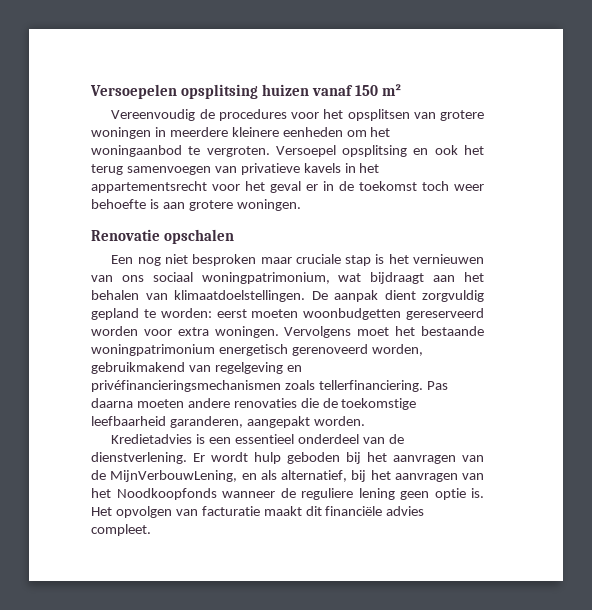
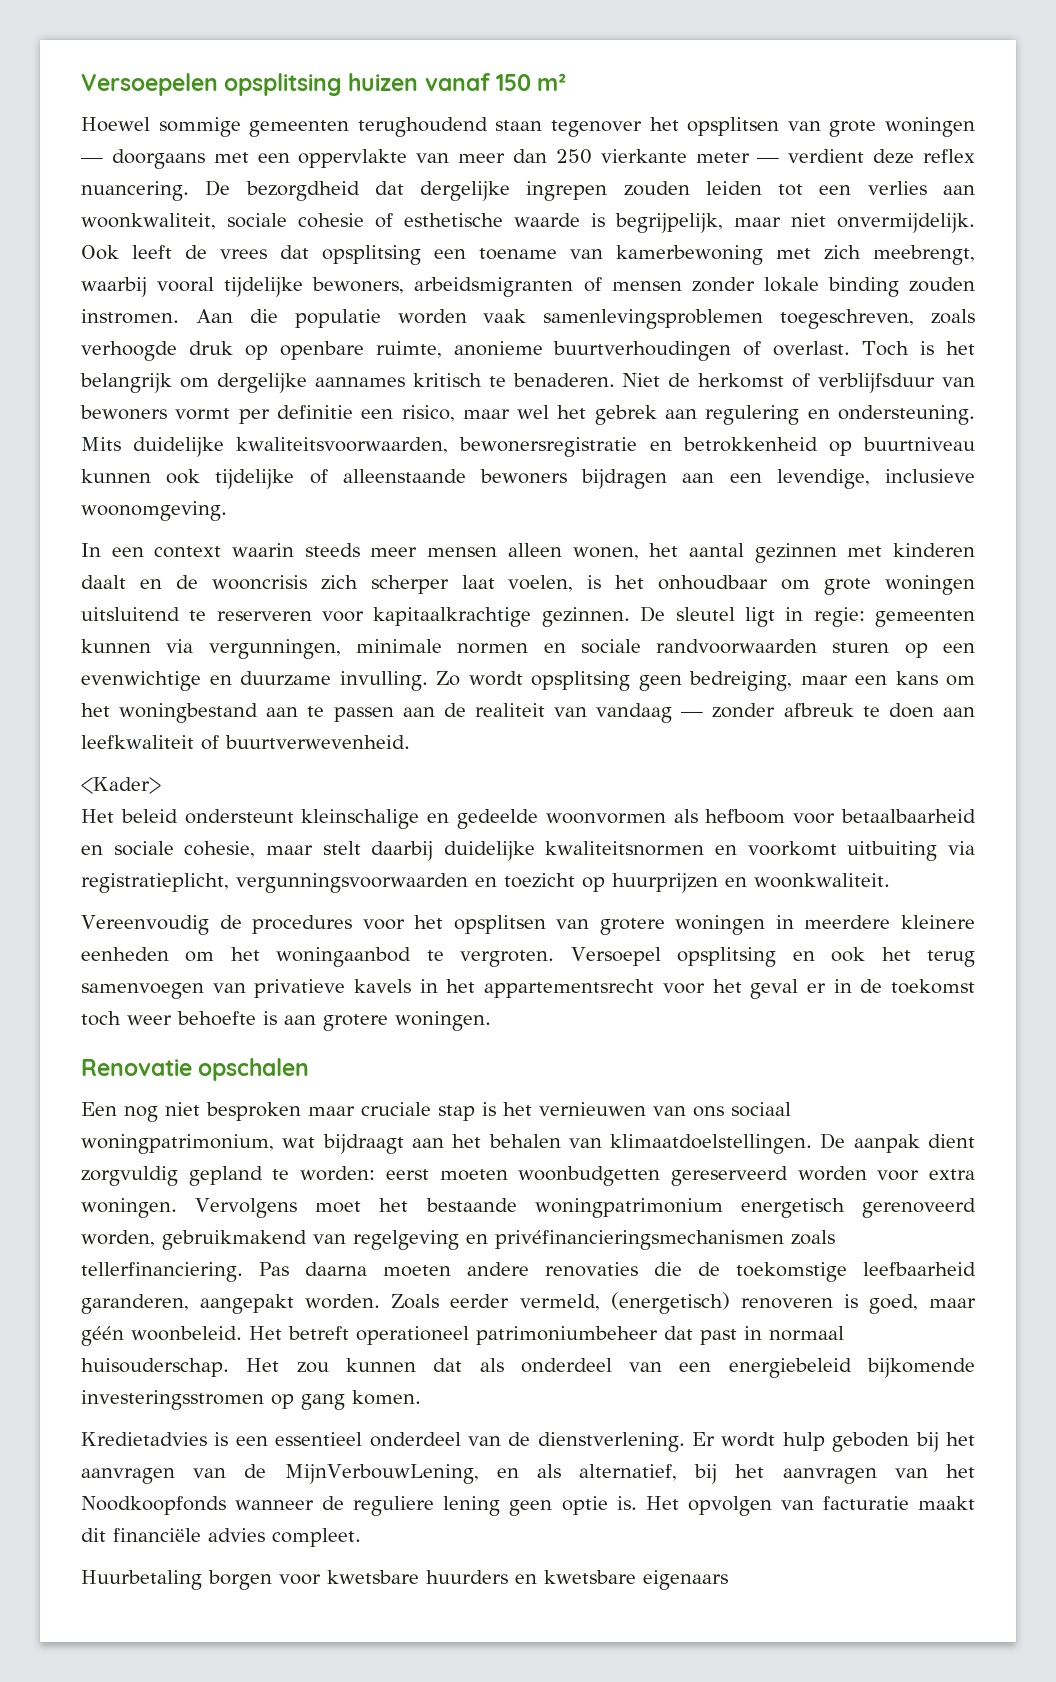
(402, 90) none -> [81,117,976,137] [81,149,976,169] [81,180,975,201] [81,213,975,233] [81,245,975,265] [81,277,976,297] [81,309,975,329] [81,341,976,361] [80,373,975,393] [80,405,975,425] [81,437,975,457] [81,469,976,489] [81,501,227,521] [81,543,976,563] [81,575,975,595] [81,606,976,627] [81,639,975,659] [81,671,975,691] [81,703,975,723] [81,735,410,750] [81,777,161,794] [81,809,976,829] [81,841,975,861] [81,873,890,893] // Hoewel sommige gemeenten terughoudend staan tegenover het opsplitsen van grote woningen — doorgaans met een oppervlakte van meer dan 250 vierkante meter — verdient deze reflex nuancering. De bezorgdheid dat dergelijke ingrepen zouden leiden tot een verlies aan woonkwaliteit, sociale cohesie of esthetische waarde is begrijpelijk, maar niet onvermijdelijk. Ook leeft de vrees dat opsplitsing een toename van kamerbewoning met zich meebrengt, waarbij vooral tijdelijke bewoners, arbeidsmigranten of mensen zonder lokale binding zouden instromen. Aan die populatie worden vaak samenlevingsproblemen toegeschreven, zoals verhoogde druk op openbare ruimte, anonieme buurtverhoudingen of overlast. Toch is het belangrijk om dergelijke aannames kritisch te benaderen. Niet de herkomst of verblijfsduur van bewoners vormt per definitie een risico, maar wel het gebrek aan regulering en ondersteuning. Mits duidelijke kwaliteitsvoorwaarden, bewonersregistratie en betrokkenheid op buurtniveau kunnen ook tijdelijke of alleenstaande bewoners bijdragen aan een levendige, inclusieve woonomgeving. // In een context waarin steeds meer mensen alleen wonen, het aantal gezinnen met kinderen daalt en de wooncrisis zich scherper laat voelen, is het onhoudbaar om grote woningen uitsluitend te reserveren voor kapitaalkrachtige gezinnen. De sleutel ligt in regie: gemeenten kunnen via vergunningen, minimale normen en sociale randvoorwaarden sturen op een evenwichtige en duurzame invulling. Zo wordt opsplitsing geen bedreiging, maar een kans om het woningbestand aan te passen aan de realiteit van vandaag — zonder afbreuk te doen aan leefkwaliteit of buurtverwevenheid. // <Kader> // Het beleid ondersteunt kleinschalige en gedeelde woonvormen als hefboom voor betaalbaarheid en sociale cohesie, maar stelt daarbij duidelijke kwaliteitsnormen en voorkomt uitbuiting via registratieplicht, vergunningsvoorwaarden en toezicht op huurprijzen en woonkwaliteit.
(365, 421) none -> [391,1292,977,1314] [81,1326,844,1346] [81,1358,975,1378] [81,1390,421,1410] Zoals eerder vermeld, (energetisch) renoveren is goed, maar géén woonbeleid. Het betreft operationeel patrimoniumbeheer dat past in normaal huisouderschap. Het zou kunnen dat als onderdeel van een energiebeleid bijkomende investeringsstromen op gang komen.
(151, 530) none -> [81,1570,728,1590] // Huurbetaling borgen voor kwetsbare huurders en kwetsbare eigenaars

